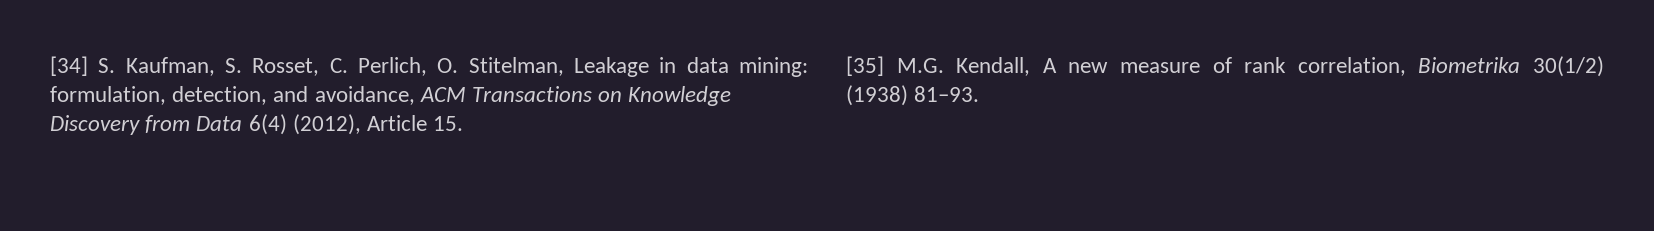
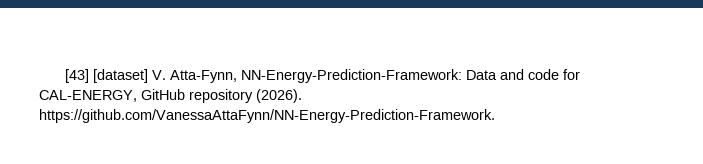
[50,56,808,77] [50,86,732,106] [50,114,464,135] [846,56,1604,77] [846,85,980,106] [34] S. Kaufman, S. Rosset, C. Perlich, O. Stitelman, Leakage in data mining: formulation, detection, and avoidance, ACM Transactions on Knowledge Discovery from Data 6(4) (2012), Article 15. // [35] M.G. Kendall, A new measure of rank correlation, Biometrika 30(1/2) (1938) 81–93. -> [64,69,580,83] [39,89,302,103] [39,109,495,123] [43] [dataset] V. Atta-Fynn, NN-Energy-Prediction-Framework: Data and code for CAL-ENERGY, GitHub repository (2026). https://github.com/VanessaAttaFynn/NN-Energy-Prediction-Framework.

